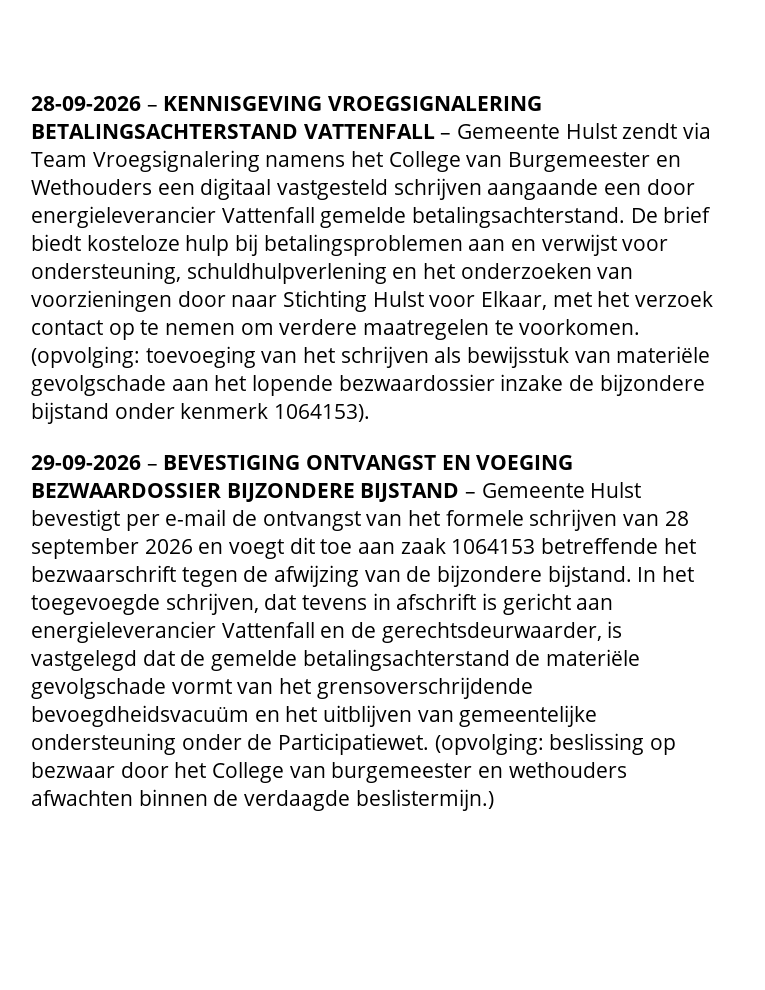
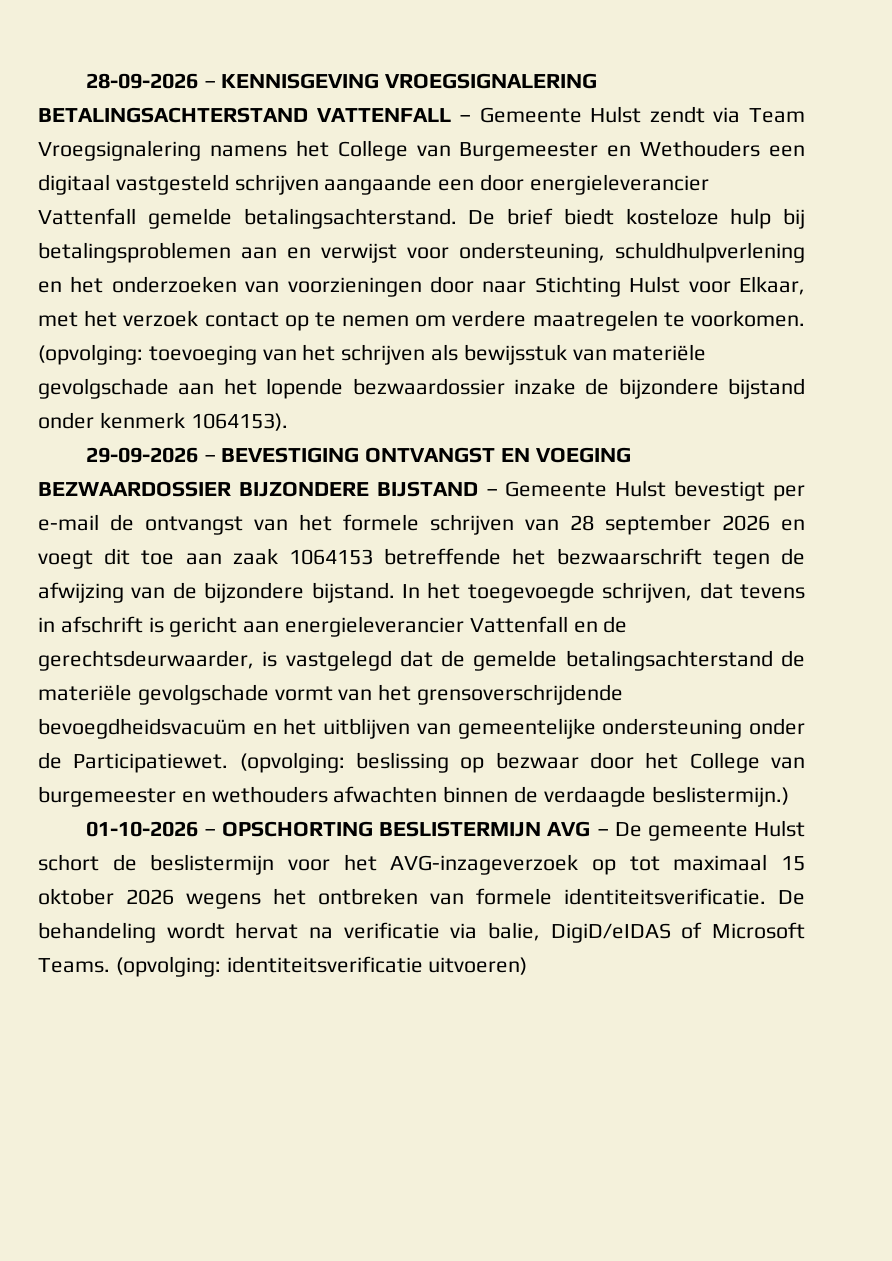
(494, 800) none -> [85,820,806,841] [38,854,805,875] [38,888,805,909] [38,922,805,943] [38,956,528,977] // 01-10-2026 – OPSCHORTING BESLISTERMIJN AVG – De gemeente Hulst schort de beslistermijn voor het AVG-inzageverzoek op tot maximaal 15 oktober 2026 wegens het ontbreken van formele identiteitsverificatie. De behandeling wordt hervat na verificatie via balie, DigiD/eIDAS of Microsoft Teams. (opvolging: identiteitsverificatie uitvoeren)

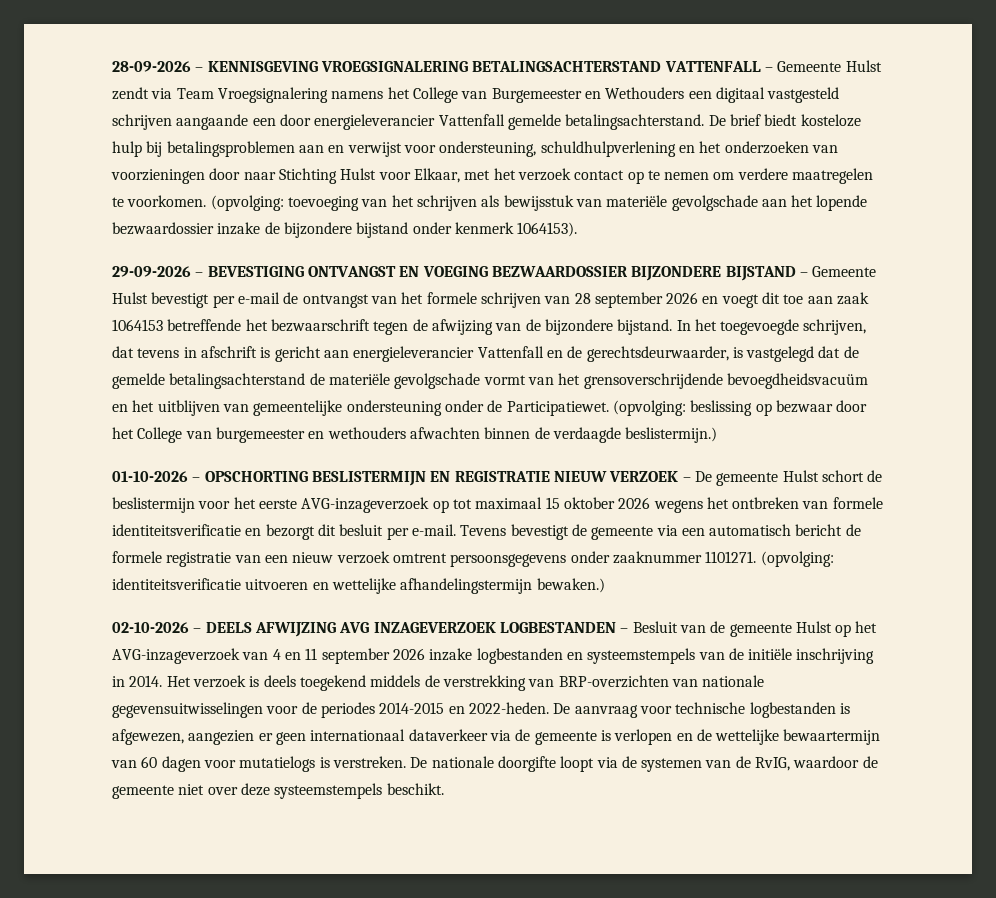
[547,821,591,837] AVG -> [430,471,679,482] EN REGISTRATIE NIEUW VERZOEK
(377, 862) none -> [258,499,297,509] eerste
[564,888,805,905] [38,922,805,943] [38,956,528,977] identiteitsverificatie. De behandeling wordt hervat na verificatie via balie, DigiD/eIDAS of Microsoft Teams. (opvolging: identiteitsverificatie uitvoeren) -> [112,524,861,540] [112,551,834,567] [112,578,605,594] [112,621,878,637] [112,648,875,664] [112,675,765,691] [112,702,850,718] [112,729,881,745] [111,756,878,772] [112,783,444,799] identiteitsverificatie en bezorgt dit besluit per e-mail. Tevens bevestigt de gemeente via een automatisch bericht de formele registratie van een nieuw verzoek omtrent persoonsgegevens onder zaaknummer 1101271. (opvolging: identiteitsverificatie uitvoeren en wettelijke afhandelingstermijn bewaken.) // 02-10-2026 – DEELS AFWIJZING AVG INZAGEVERZOEK LOGBESTANDEN – Besluit van de gemeente Hulst op het AVG-inzageverzoek van 4 en 11 september 2026 inzake logbestanden en systeemstempels van de initiële inschrijving in 2014. Het verzoek is deels toegekend middels de verstrekking van BRP-overzichten van nationale gegevensuitwisselingen voor de periodes 2014-2015 en 2022-heden. De aanvraag voor technische logbestanden is afgewezen, aangezien er geen internationaal dataverkeer via de gemeente is verlopen en de wettelijke bewaartermijn van 60 dagen voor mutatielogs is verstreken. De nationale doorgifte loopt via de systemen van de RvIG, waardoor de gemeente niet over deze systeemstempels beschikt.

